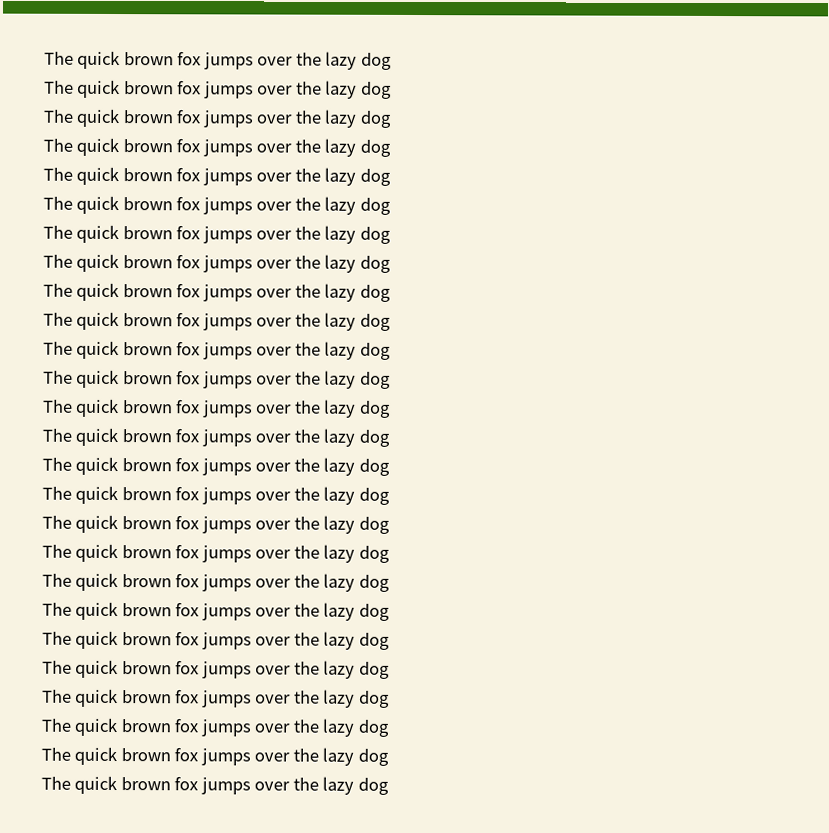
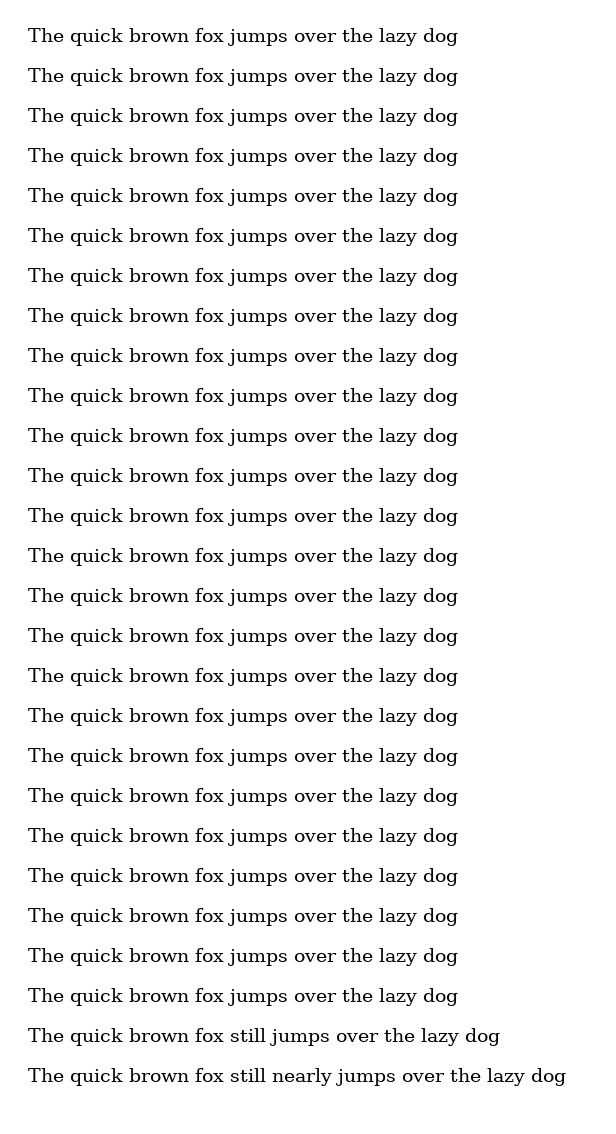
[200,776,389,795] jumps over the lazy dog -> [230,1028,500,1046] [28,1068,566,1086] still jumps over the lazy dog // The quick brown fox still nearly jumps over the lazy dog

